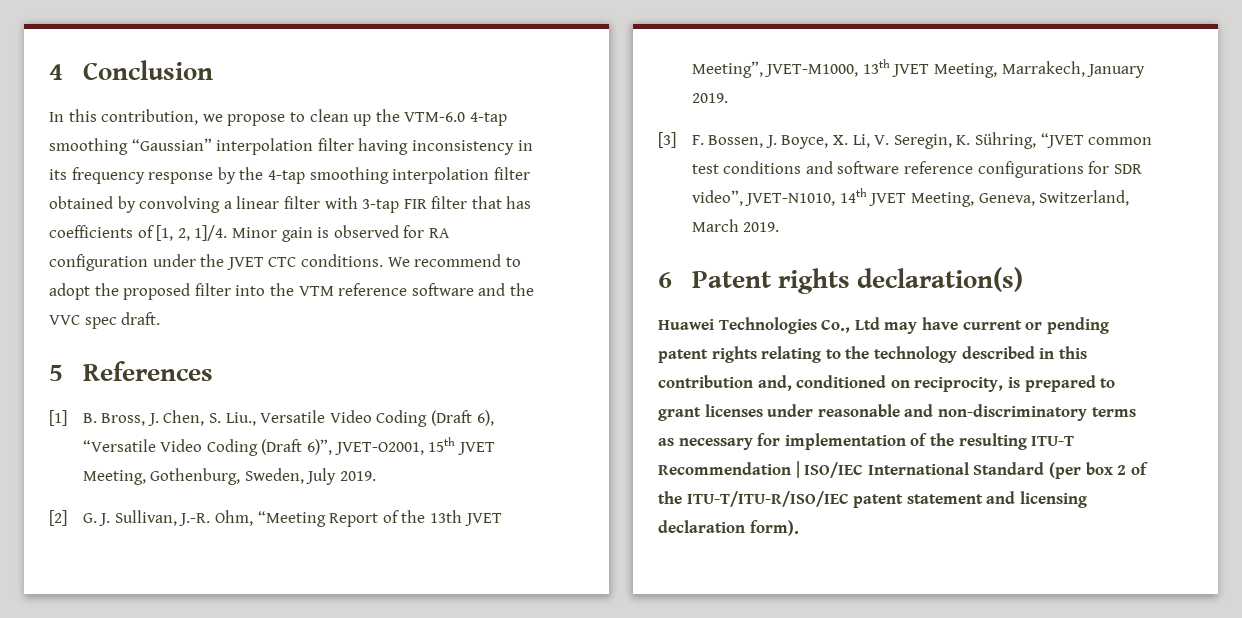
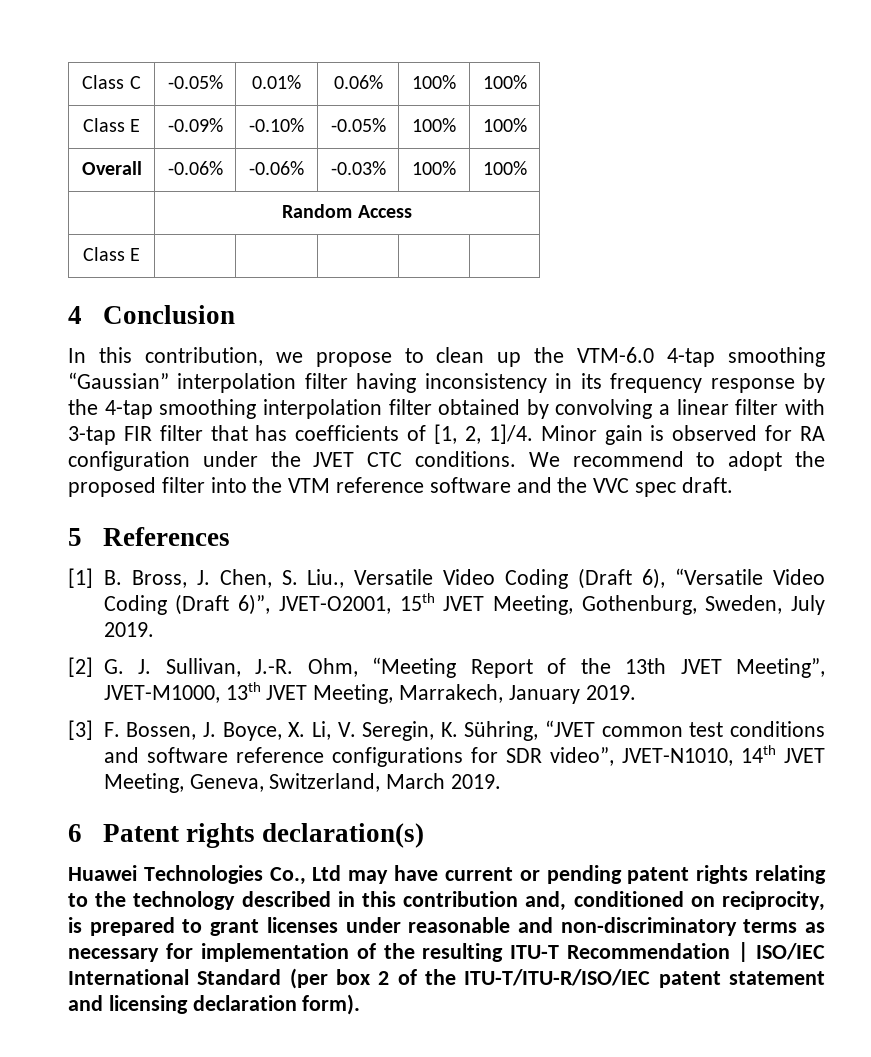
(49, 72) none -> [82,75,141,89] [167,75,223,89] [252,75,301,89] [333,75,383,89] [412,75,456,89] [482,75,527,89] [82,118,141,132] [167,118,223,132] [249,118,304,132] [330,118,386,132] [412,118,456,132] [482,118,527,132] [81,161,142,175] [167,161,223,175] [249,161,304,175] [330,161,386,175] [412,161,456,175] [482,161,527,175] [282,204,412,218] [82,247,141,261] Class C | -0.05% | 0.01% | 0.06% | 100% | 100% // Class E | -0.09% | -0.10% | -0.05% | 100% | 100% // Overall | -0.06% | -0.06% | -0.03% | 100% | 100% // | Random Access // Class E | | | | | //

